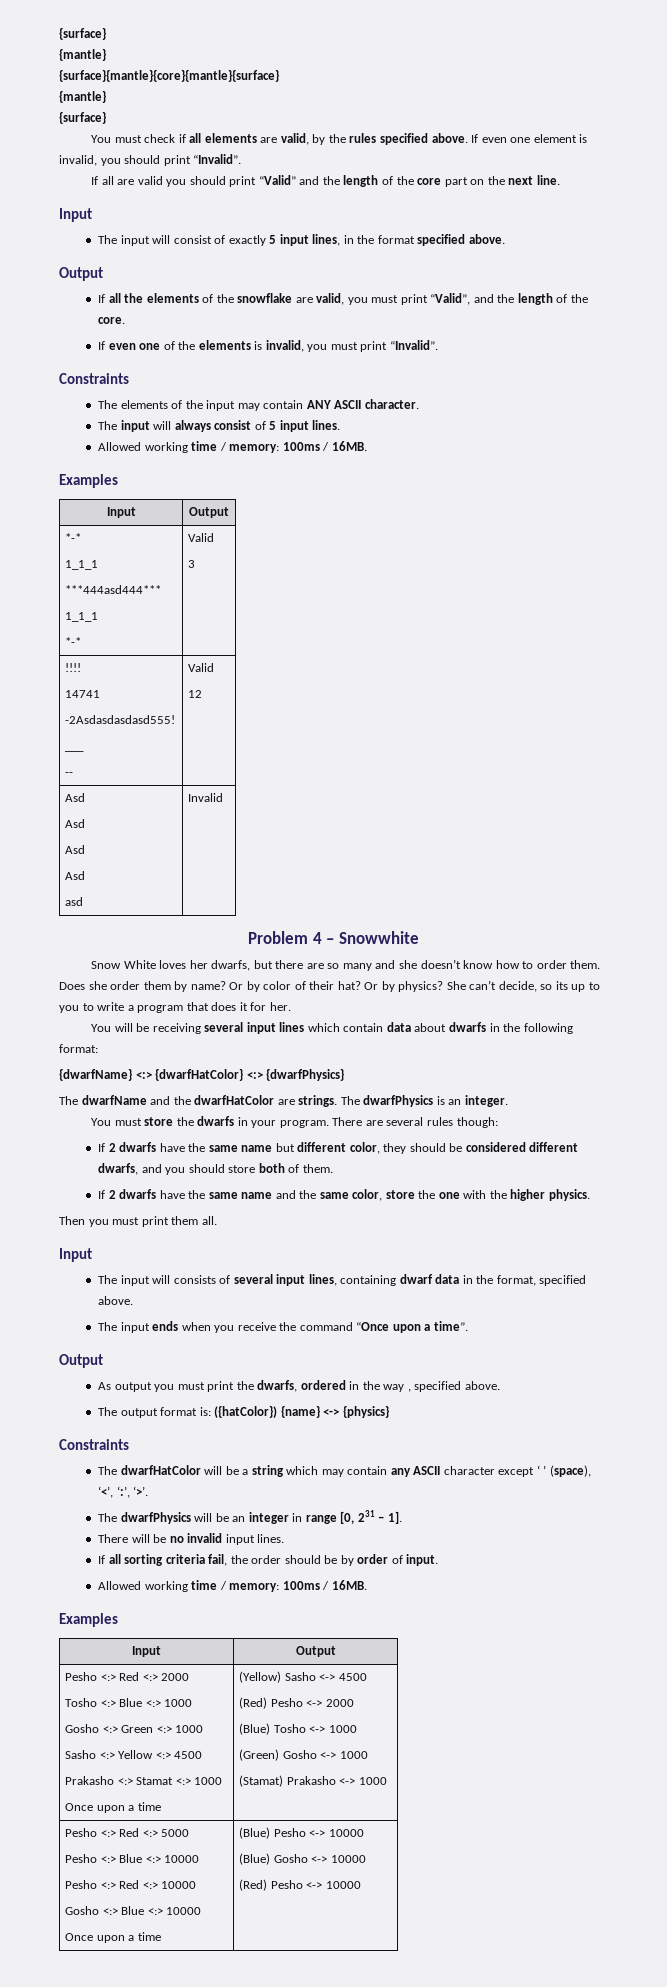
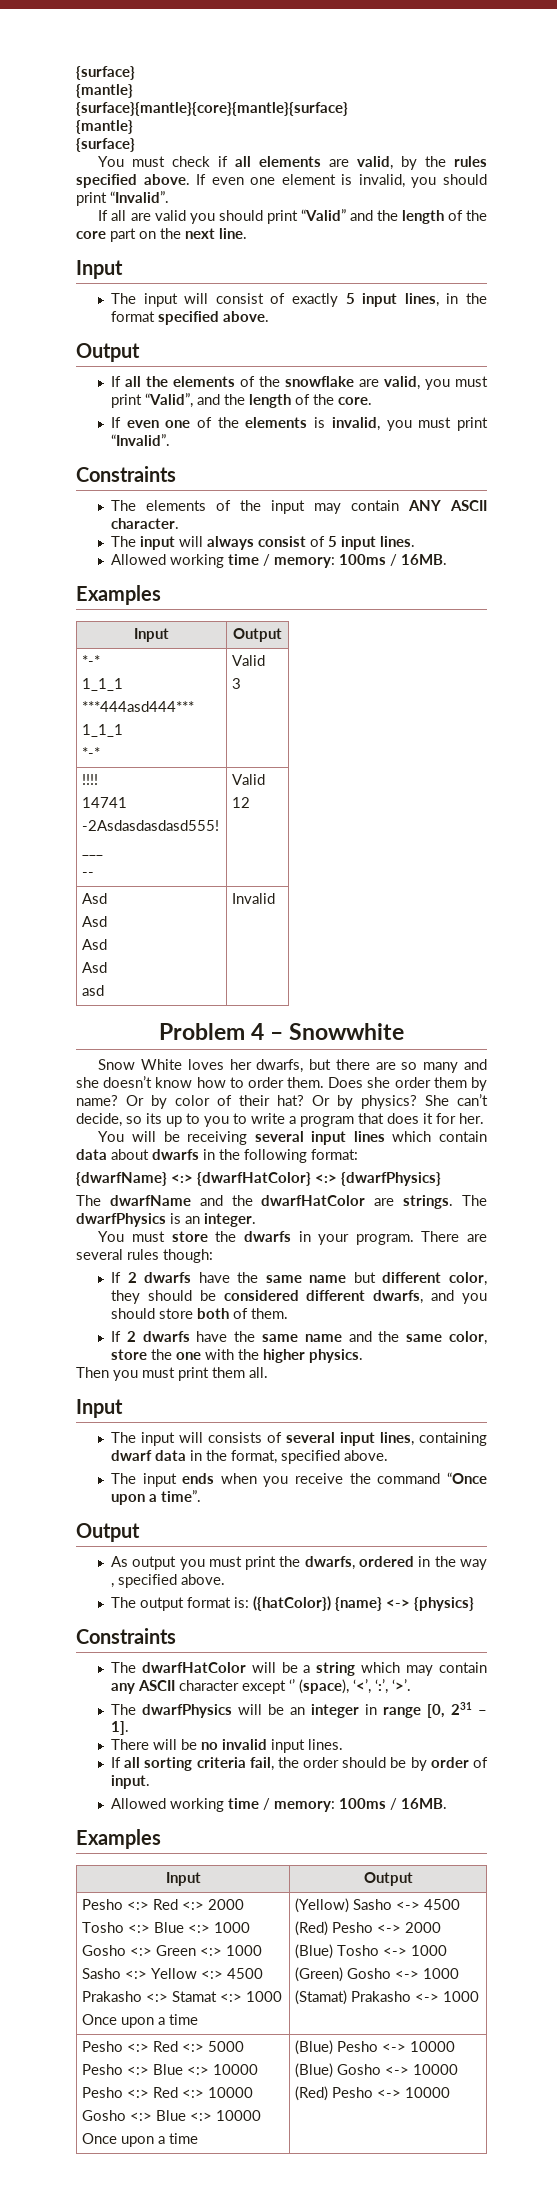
[536,1465,547,1475] ‘ ’ -> [288,1679,295,1691] ‘’

